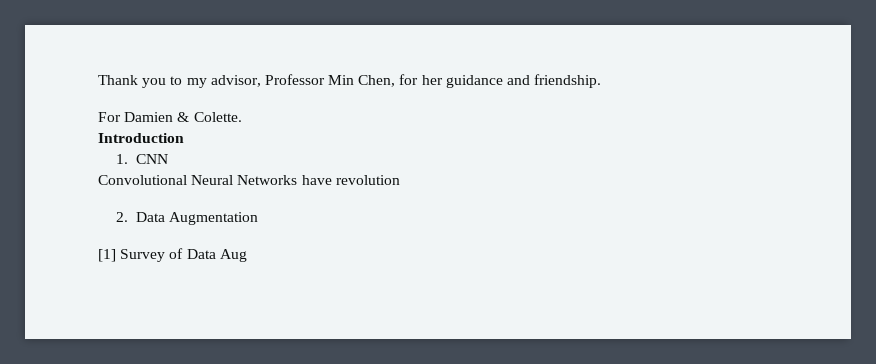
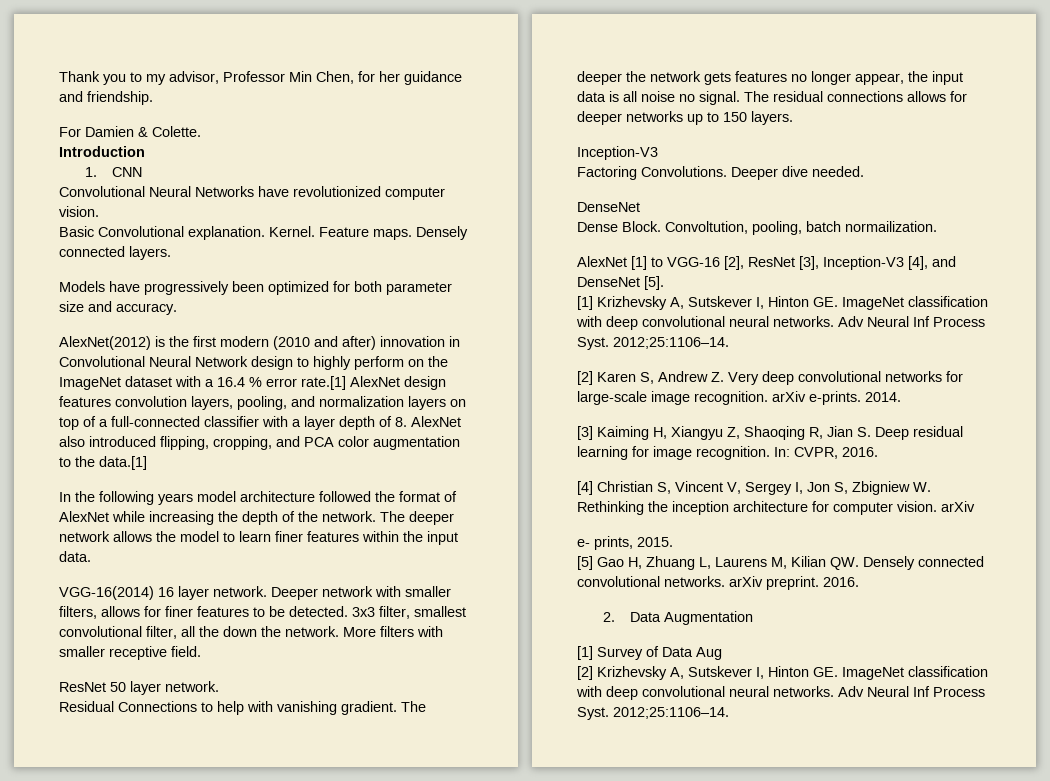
[335,175,400,185] revolution -> [293,186,445,200] [59,206,99,217] [59,226,468,240] [59,246,171,260] [59,281,452,295] [59,301,177,315] [59,336,460,350] [59,356,448,370] [59,376,446,390] [59,396,466,410] [59,416,461,430] [59,436,460,450] [59,456,147,470] [59,491,457,505] [59,511,454,525] [59,531,458,545] [59,551,91,562] [59,586,451,600] [59,606,466,619] [59,626,443,639] [59,646,201,660] [59,681,219,695] [59,701,426,715] [577,71,963,85] [577,91,967,105] [577,111,793,125] [577,146,658,160] [577,166,864,180] [577,202,640,212] [577,221,937,235] [577,256,956,270] [577,276,664,290] [577,296,988,310] [576,316,985,330] [577,337,729,350] [577,371,963,385] [577,391,901,405] [577,426,963,440] [577,446,878,460] [577,481,931,495] [577,501,975,515] [577,536,673,550] [577,556,984,570] [577,576,859,590] revolutionized computer vision. // Basic Convolutional explanation. Kernel. Feature maps. Densely connected layers. // Models have progressively been optimized for both parameter size and accuracy. // AlexNet(2012) is the first modern (2010 and after) innovation in Convolutional Neural Network design to highly perform on the ImageNet dataset with a 16.4 % error rate.[1] AlexNet design features convolution layers, pooling, and normalization layers on top of a full-connected classifier with a layer depth of 8. AlexNet also introduced flipping, cropping, and PCA color augmentation to the data.[1] // In the following years model architecture followed the format of AlexNet while increasing the depth of the network. The deeper network allows the model to learn finer features within the input data. // VGG-16(2014) 16 layer network. Deeper network with smaller filters, allows for finer features to be detected. 3x3 filter, smallest convolutional filter, all the down the network. More filters with smaller receptive field. // ResNet 50 layer network. // Residual Connections to help with vanishing gradient. The deeper the network gets features no longer appear, the input data is all noise no signal. The residual connections allows for deeper networks up to 150 layers. // Inception-V3 // Factoring Convolutions. Deeper dive needed. // DenseNet // Dense Block. Convoltution, pooling, batch normailization. // AlexNet [1] to VGG-16 [2], ResNet [3], Inception-V3 [4], and DenseNet [5]. // [1] Krizhevsky A, Sutskever I, Hinton GE. ImageNet classification with deep convolutional neural networks. Adv Neural Inf Process Syst. 2012;25:1106–14. // [2] Karen S, Andrew Z. Very deep convolutional networks for large-scale image recognition. arXiv e-prints. 2014. // [3] Kaiming H, Xiangyu Z, Shaoqing R, Jian S. Deep residual learning for image recognition. In: CVPR, 2016. // [4] Christian S, Vincent V, Sergey I, Jon S, Zbigniew W. Rethinking the inception architecture for computer vision. arXiv // e- prints, 2015. // [5] Gao H, Zhuang L, Laurens M, Kilian QW. Densely connected convolutional networks. arXiv preprint. 2016.
(247, 255) none -> [577,666,988,680] [576,686,985,700] [577,707,729,720] // [2] Krizhevsky A, Sutskever I, Hinton GE. ImageNet classification with deep convolutional neural networks. Adv Neural Inf Process Syst. 2012;25:1106–14.

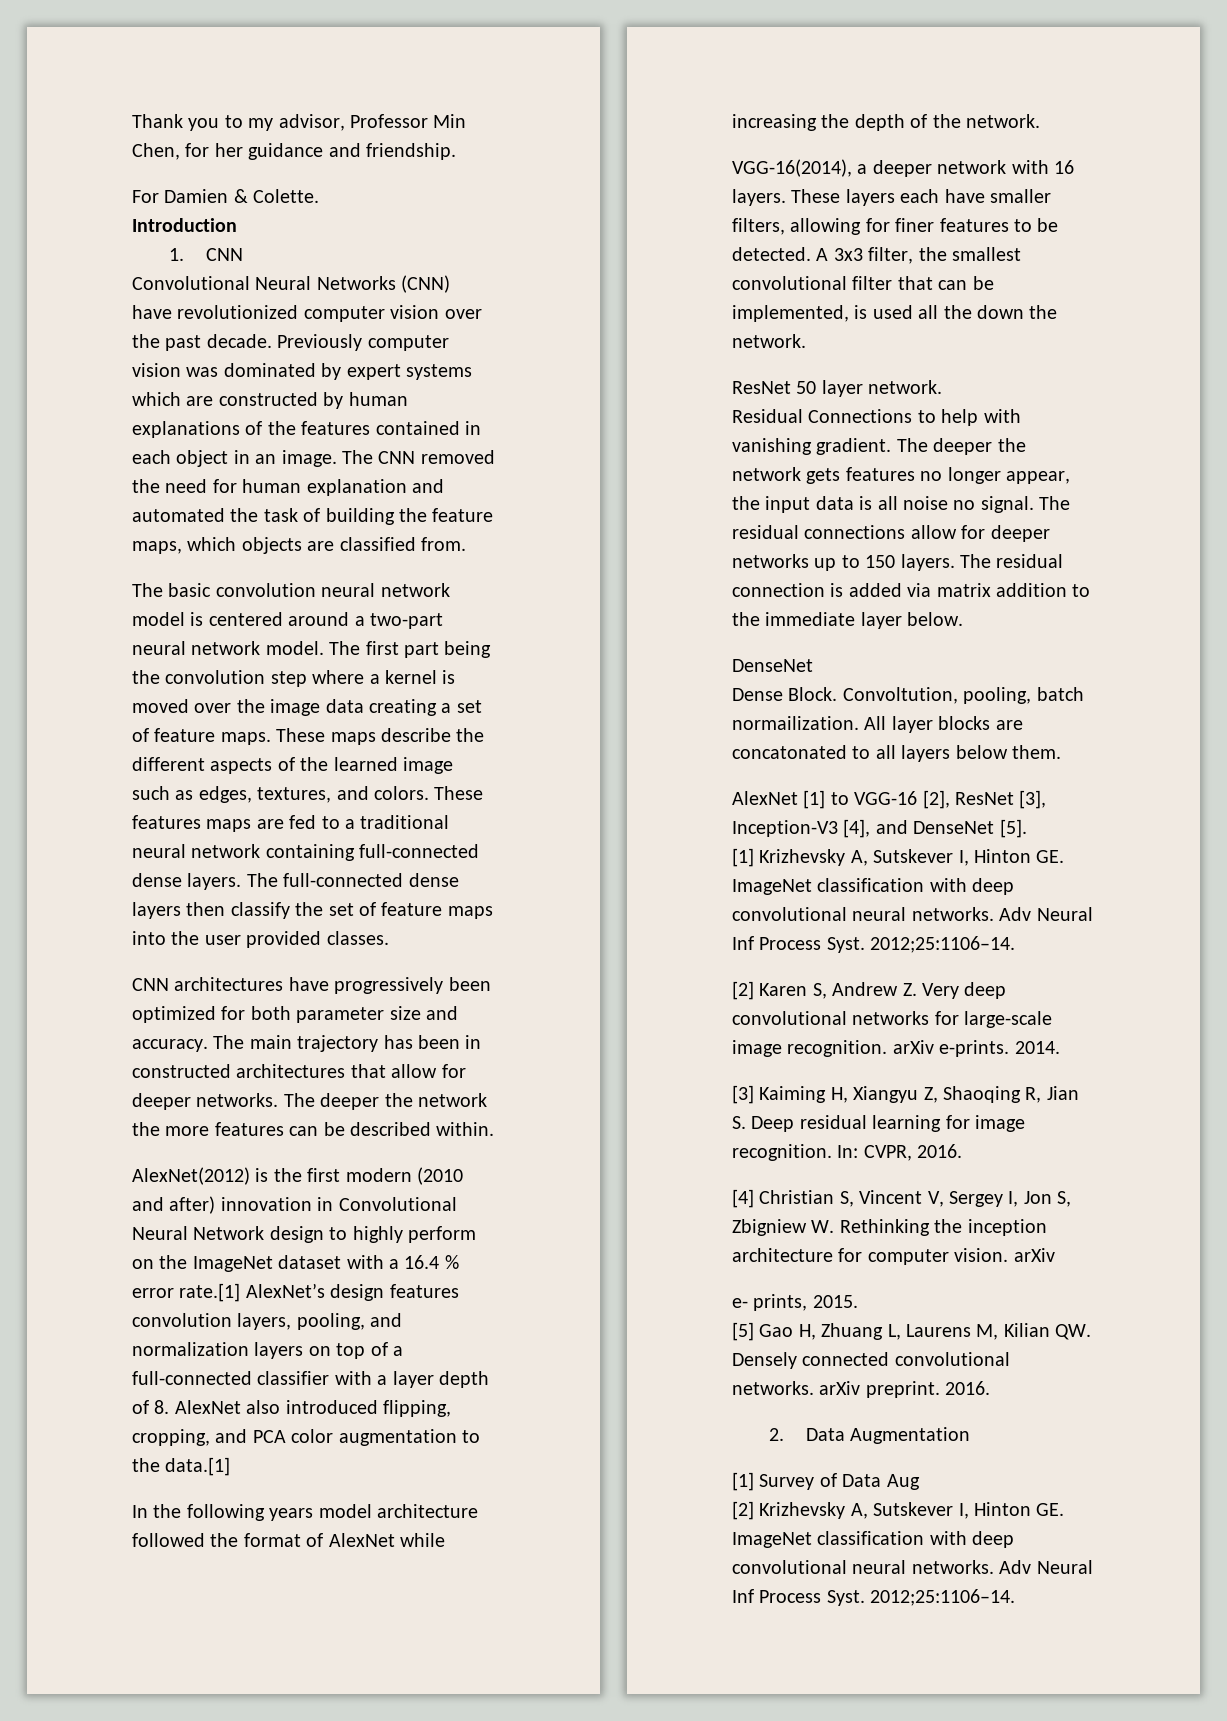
(254, 191) none -> [401,275,451,293] (CNN)
[59,206,99,217] [59,226,468,240] [59,246,171,260] [59,281,105,292] vision. // Basic Convolutional explanation. Kernel. Feature maps. Densely connected layers. // Models -> [390,305,482,319] [132,334,449,351] [132,363,472,380] [132,392,408,409] [132,421,481,438] [132,450,495,467] [132,479,444,496] [132,508,494,525] [132,537,466,554] [132,583,450,597] [132,612,443,629] [132,641,492,658] [132,670,456,687] [132,699,482,716] [132,728,485,745] [132,757,453,774] [132,786,484,803] [132,815,450,832] [132,844,480,861] [132,873,459,890] [132,902,493,919] [132,931,389,948] [132,977,284,991] vision over the past decade. Previously computer vision was dominated by expert systems which are constructed by human explanations of the features contained in each object in an image. The CNN removed the need for human explanation and automated the task of building the feature maps, which objects are classified from. // The basic convolution neural network model is centered around a two-part neural network model. The first part being the convolution step where a kernel is moved over the image data creating a set of feature maps. These maps describe the different aspects of the learned image such as edges, textures, and colors. These features maps are fed to a traditional neural network containing full-connected dense layers. The full-connected dense layers then classify the set of feature maps into the user provided classes. // CNN architectures
(177, 309) none -> [213,1035,482,1052] [132,1064,466,1078] [132,1093,487,1110] [132,1122,495,1136] The main trajectory has been in constructed architectures that allow for deeper networks. The deeper the network the more features can be described within.
[350,376,400,387] AlexNet -> [245,1283,325,1298] AlexNet’s
[380,511,454,525] [59,531,458,545] [59,551,91,562] [59,586,401,600] The deeper network allows the model to learn finer features within the input data. // VGG-16(2014) 16 layer network. Deeper network with -> [732,159,1074,177] [732,189,985,206] // VGG-16(2014), a deeper network with 16 layers. These layers each have
[101,606,140,617] allows -> [790,218,862,235] allowing
(348, 611) none -> [816,248,829,261] A
(410, 612) none -> [918,247,947,261] the
[146,626,177,639] filter, -> [852,276,994,290] [732,305,913,322] filter that can be implemented, is used
[343,626,443,637] [59,646,201,660] More filters with smaller receptive field. -> (806, 341) none
[907,91,946,102] allows -> [910,525,957,539] allow
[577,146,658,160] [577,166,864,180] // Inception-V3 // Factoring Convolutions. Deeper dive needed. -> [960,554,1064,568] [732,583,1091,597] [732,612,964,629] The residual connection is added via matrix addition to the immediate layer below.
(937, 226) none -> [864,716,1023,733] [732,745,1061,762] All layer blocks are concatonated to all layers below them.

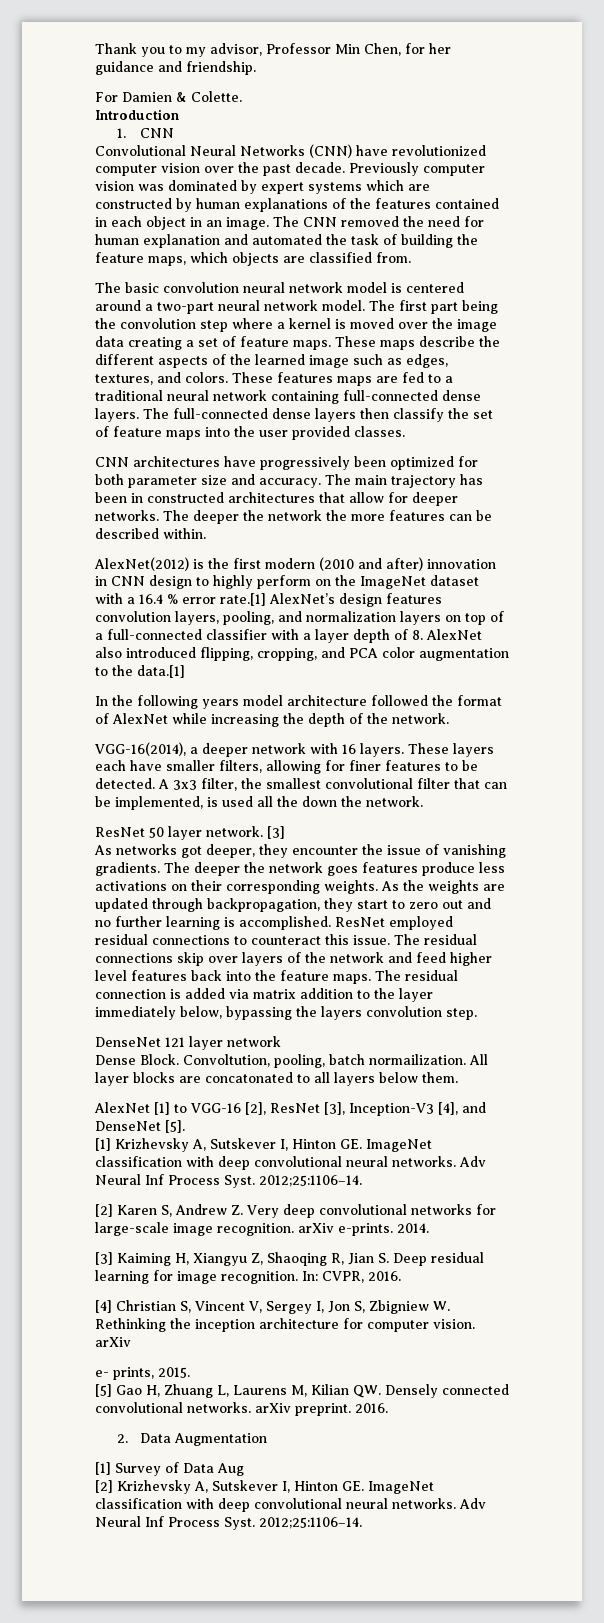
[338,1197,457,1211] [132,1226,265,1240] Convolutional Neural Network -> [111,576,145,586] CNN
[732,409,1021,426] [732,438,1026,455] [732,467,1070,484] [732,496,1071,513] [732,525,1050,542] [732,554,955,571] // Residual Connections to help with vanishing gradient. The deeper the network gets features no longer appear, the input data is all noise no signal. The residual connections allow for deeper networks up to 150 layers. -> [267,826,285,839] [94,844,506,858] [95,862,505,876] [95,880,505,894] [95,898,491,912] [95,916,453,930] [95,934,477,945] [95,952,492,966] [95,970,371,984] [3] // As networks got deeper, they encounter the issue of vanishing gradients. The deeper the network goes features produce less activations on their corresponding weights. As the weights are updated through backpropagation, they start to zero out and no further learning is accomplished. ResNet employed residual connections to counteract this issue. The residual connections skip over layers of the network and feed higher level features back into the feature maps.
[765,612,964,629] [732,659,813,672] immediate layer below. // DenseNet -> [399,988,433,1002] [95,1006,477,1020] [95,1036,281,1050] layer immediately below, bypassing the layers convolution step. // DenseNet 121 layer network

